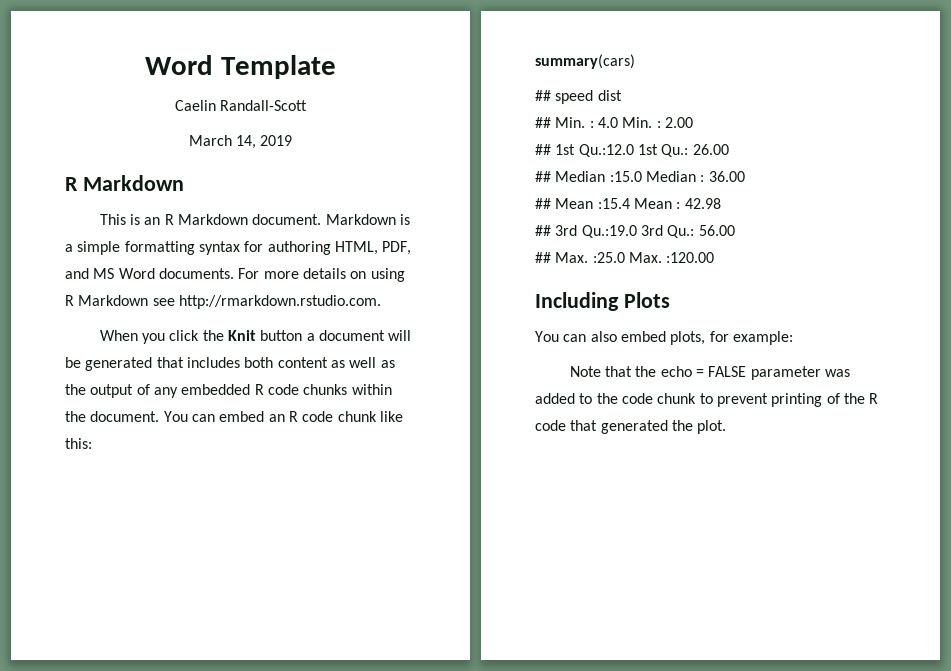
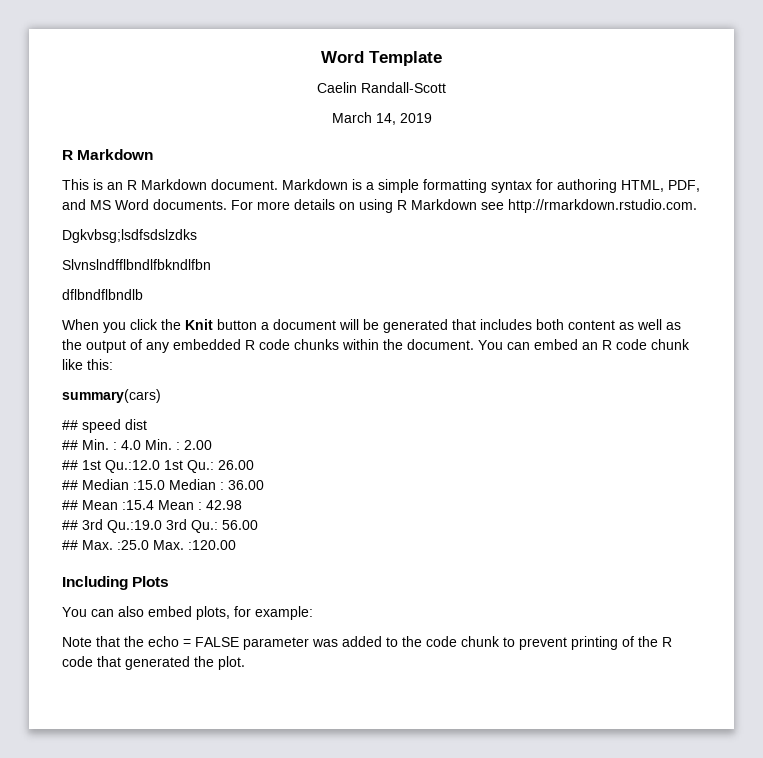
(381, 302) none -> [62,229,197,243] [62,259,211,270] [62,289,143,300] // Dgkvbsg;lsdfsdslzdks // Slvnslndfflbndlfbkndlfbn // dflbndflbndlb

